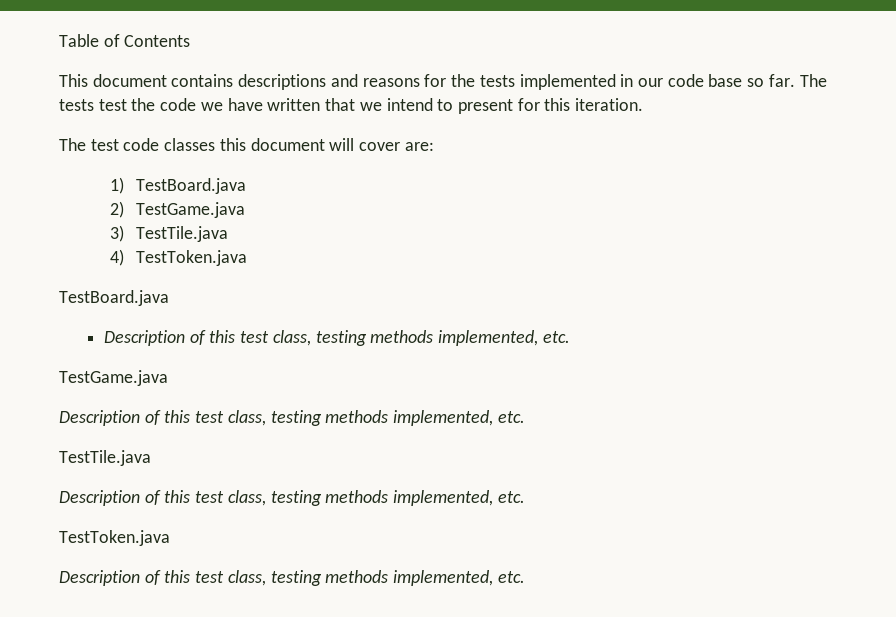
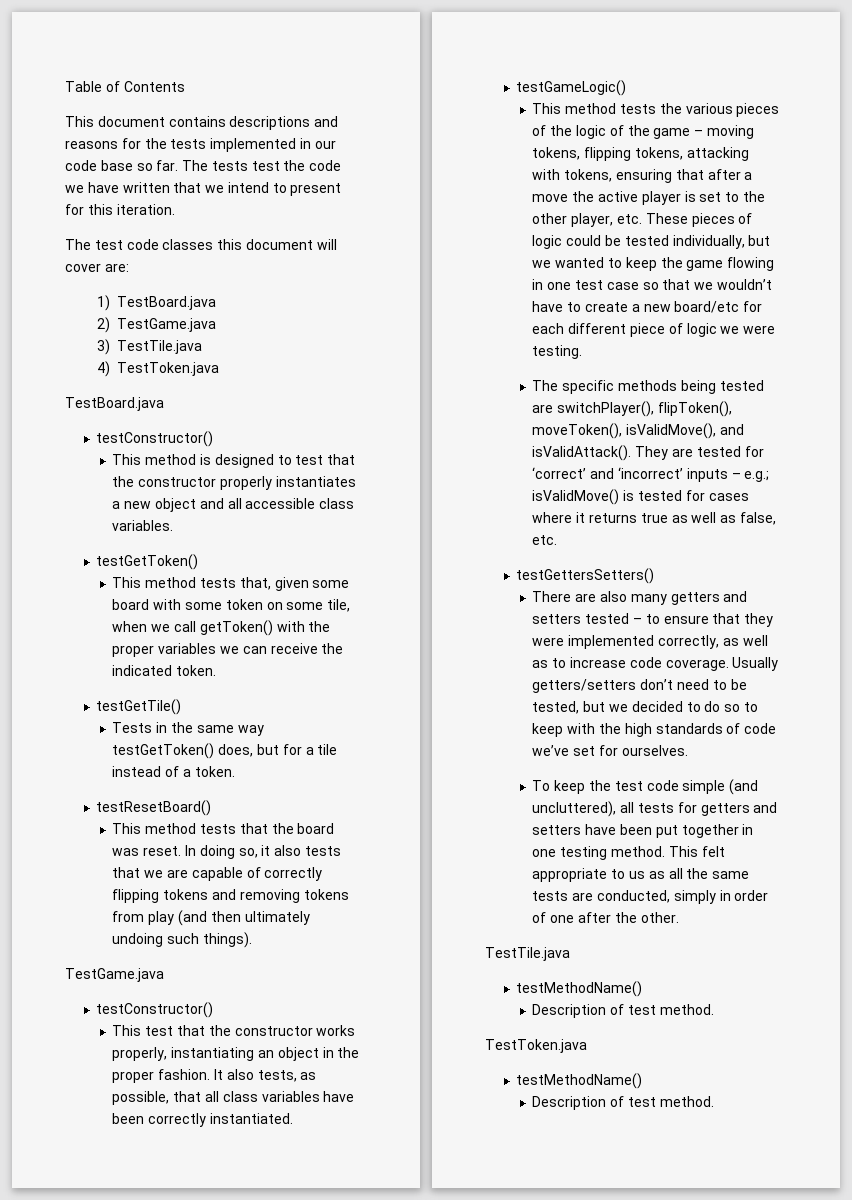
[103,330,570,346] [59,370,168,386] [59,410,525,426] [59,450,151,466] [59,490,525,506] [59,530,170,546] [59,570,525,586] Description of this test class, testing methods implemented, etc. // TestGame.java // Description of this test class, testing methods implemented, etc. // TestTile.java // Description of this test class, testing methods implemented, etc. // TestToken.java // Description of this test class, testing methods implemented, etc. -> [96,431,214,447] [112,454,356,468] [112,476,356,490] [112,498,355,512] [112,520,174,531] [96,554,199,570] [112,577,350,591] [112,599,351,612] [112,620,331,636] [112,643,344,657] [112,665,217,676] [96,699,182,715] [112,722,264,736] [112,743,338,759] [112,766,235,777] [96,800,212,816] [112,823,335,834] [112,845,341,859] [112,867,323,881] [112,889,349,903] [112,910,310,926] [112,932,252,948] [65,968,164,982] [96,1002,214,1018] [112,1025,356,1036] [112,1047,360,1061] [112,1069,317,1083] [112,1091,355,1105] [112,1113,293,1127] [516,80,627,96] [532,103,780,117] [532,125,754,139] [532,147,749,161] [532,169,753,183] [532,191,765,205] [532,213,753,227] [532,235,771,249] [532,257,775,271] [532,279,772,290] [532,301,763,313] [532,323,776,337] [532,345,583,359] [532,380,764,394] [532,401,732,417] [532,423,744,439] [532,445,764,461] [532,467,770,482] [532,489,749,505] [532,512,776,525] [532,535,558,545] [516,568,655,584] [532,591,748,605] [532,613,774,627] [532,635,768,649] [532,657,779,671] [532,679,747,693] [532,701,758,714] [532,723,777,737] [532,745,688,756] [532,779,759,795] [532,801,778,817] [532,824,754,838] [532,846,725,860] [532,868,750,882] [532,890,769,904] [532,912,679,923] [485,947,570,961] [516,981,643,997] [532,1004,714,1018] [485,1039,587,1053] [516,1073,643,1089] [532,1096,714,1110] testConstructor() // This method is designed to test that the constructor properly instantiates a new object and all accessible class variables. // testGetToken() // This method tests that, given some board with some token on some tile, when we call getToken() with the proper variables we can receive the indicated token. // testGetTile() // Tests in the same way testGetToken() does, but for a tile instead of a token. // testResetBoard() // This method tests that the board was reset. In doing so, it also tests that we are capable of correctly flipping tokens and removing tokens from play (and then ultimately undoing such things). // TestGame.java // testConstructor() // This test that the constructor works properly, instantiating an object in the proper fashion. It also tests, as possible, that all class variables have been correctly instantiated. // testGameLogic() // This method tests the various pieces of the logic of the game – moving tokens, flipping tokens, attacking with tokens, ensuring that after a move the active player is set to the other player, etc. These pieces of logic could be tested individually, but we wanted to keep the game flowing in one test case so that we wouldn’t have to create a new board/etc for each different piece of logic we were testing. // The specific methods being tested are switchPlayer(), flipToken(), moveToken(), isValidMove(), and isValidAttack(). They are tested for ‘correct’ and ‘incorrect’ inputs – e.g.; isValidMove() is tested for cases where it returns true as well as false, etc. // testGettersSetters() // There are also many getters and setters tested – to ensure that they were implemented correctly, as well as to increase code coverage. Usually getters/setters don’t need to be tested, but we decided to do so to keep with the high standards of code we’ve set for ourselves. // To keep the test code simple (and uncluttered), all tests for getters and setters have been put together in one testing method. This felt appropriate to us as all the same tests are conducted, simply in order of one after the other. // TestTile.java // testMethodName() // Description of test method. // TestToken.java // testMethodName() // Description of test method.

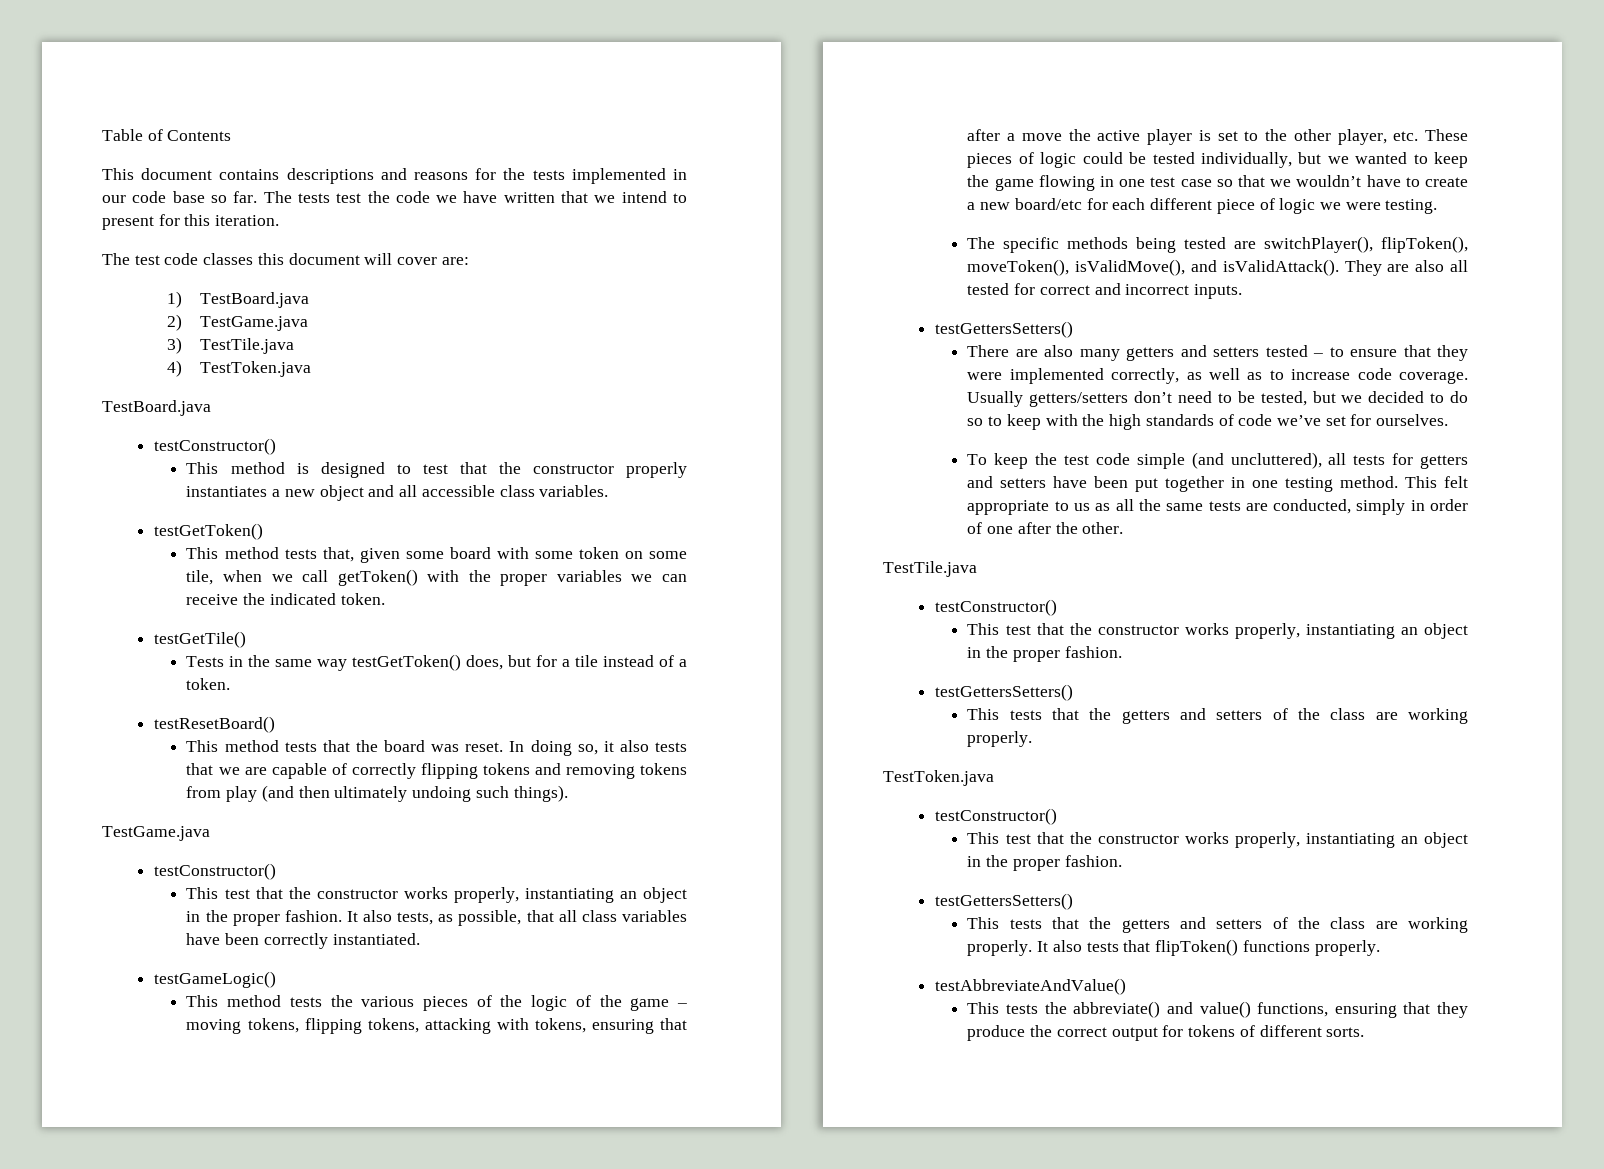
[696,446,764,457] [532,467,770,482] [532,489,749,505] [532,512,776,525] [532,535,558,545] tested for ‘correct’ and ‘incorrect’ inputs – e.g.; isValidMove() is tested for cases where it returns true as well as false, etc. -> [1415,260,1468,272] [967,283,1243,299] also all tested for correct and incorrect inputs.
[516,981,643,997] [532,1004,714,1018] [485,1039,587,1053] [516,1073,643,1089] [532,1096,714,1110] testMethodName() // Description of test method. // TestToken.java // testMethodName() // Description of test method. -> [934,599,1057,616] [967,623,1468,639] [967,646,1122,662] [934,684,1073,701] [967,708,1468,724] [967,731,1033,747] [883,770,994,786] [934,808,1057,825] [967,832,1468,848] [967,855,1122,871] [934,893,1073,910] [967,917,1468,933] [967,939,1380,956] [934,978,1126,995] [967,1001,1468,1018] [967,1025,1365,1041] testConstructor() // This test that the constructor works properly, instantiating an object in the proper fashion. // testGettersSetters() // This tests that the getters and setters of the class are working properly. // TestToken.java // testConstructor() // This test that the constructor works properly, instantiating an object in the proper fashion. // testGettersSetters() // This tests that the getters and setters of the class are working properly. It also tests that flipToken() functions properly. // testAbbreviateAndValue() // This tests the abbreviate() and value() functions, ensuring that they produce the correct output for tokens of different sorts.

